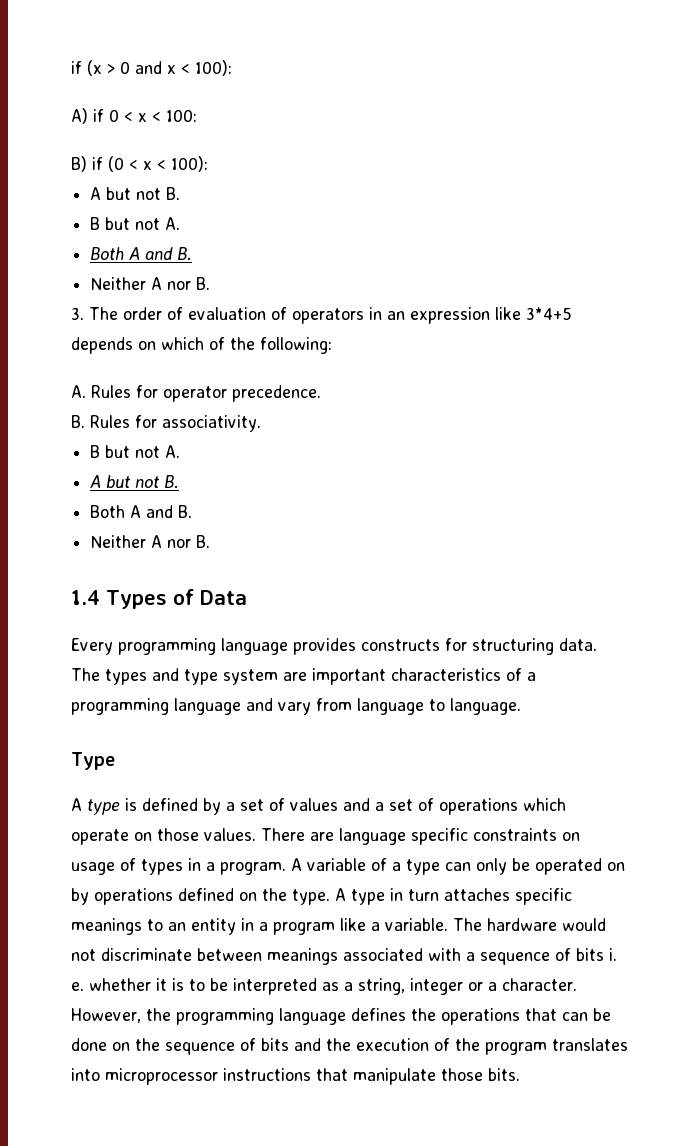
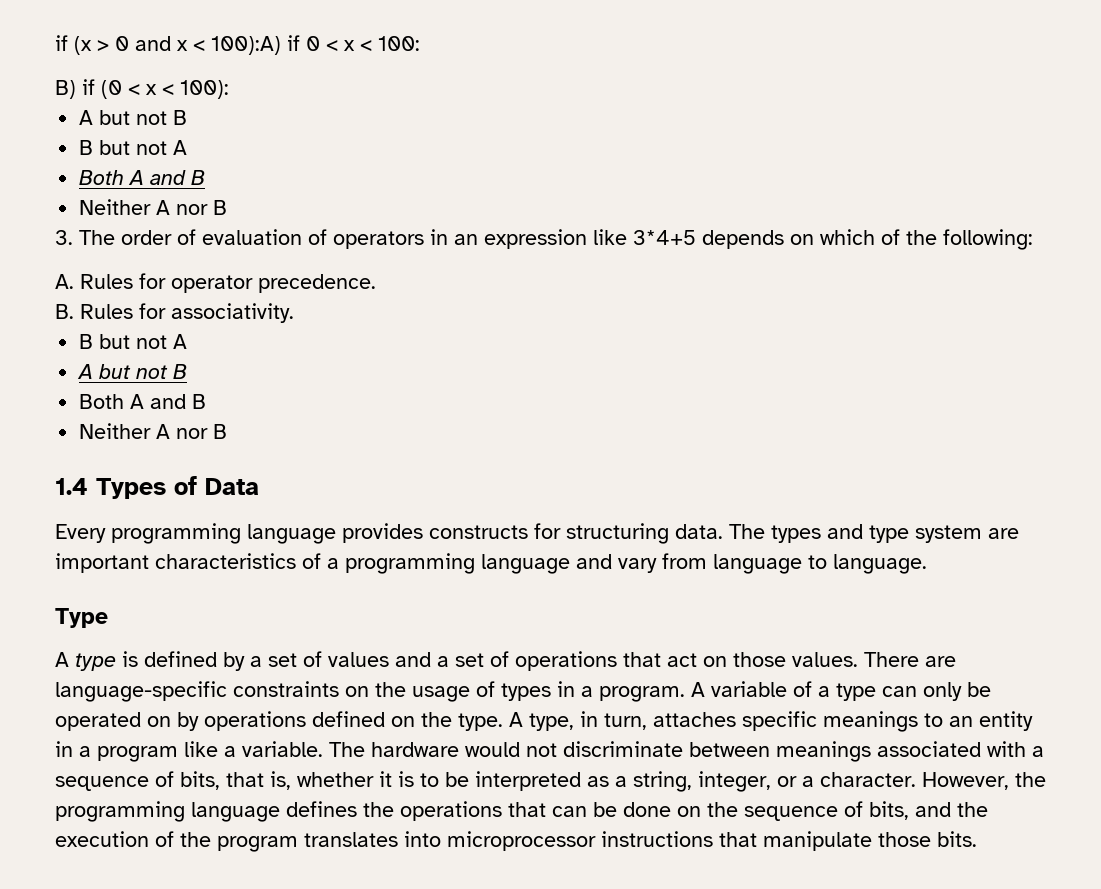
[195,60,232,76] [71,108,88,124] 100): // A) -> [211,36,281,55] 100):A)
[166,187,181,200] [90,217,181,230] [90,247,193,261] [90,277,211,290] B. // B but not A. // Both A and B. // Neither A nor B. -> [173,110,188,125] [79,140,188,155] [79,170,206,185] [79,199,228,215] B // B but not A // Both A and B // Neither A nor B
[165,445,181,458] [90,475,180,489] [90,505,193,518] [90,535,211,548] A. // A but not B. // Both A and B. // Neither A nor B. -> [173,334,188,349] [77,364,188,379] [79,394,207,409] [79,423,228,439] A // A but not B // Both A and B // Neither A nor B
[523,798,566,811] [71,829,129,845] which operate -> [623,652,697,667] that act
[339,828,468,845] language specific -> [55,681,227,702] language-specific
(580, 836) none -> [375,682,406,697] the
[351,888,439,905] type in turn -> [529,711,647,731] type, in turn,
[576,948,617,961] [71,982,84,991] bits i. e. -> [180,771,291,790] bits, that is,
[410,978,463,995] integer -> [698,771,771,792] integer,
[261,1038,289,1051] bits -> [869,801,909,820] bits,

